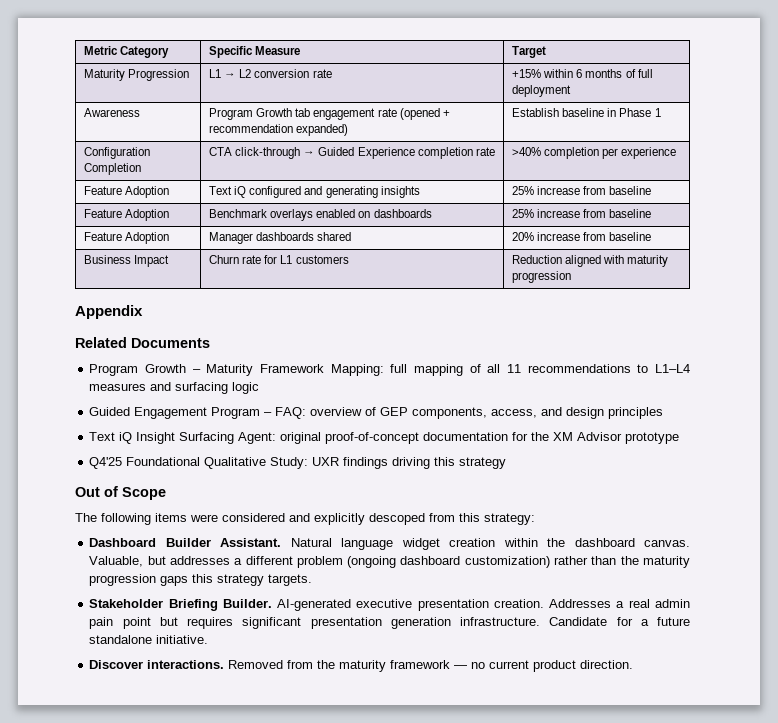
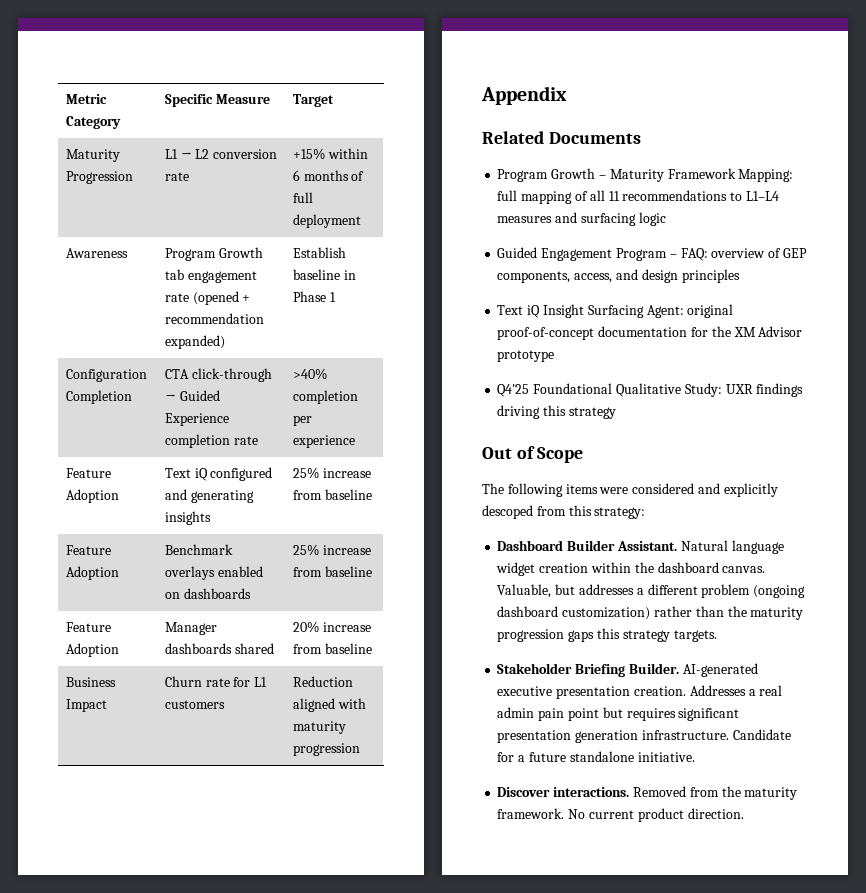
[390,660,486,669] framework — no -> [497,808,586,819] framework. No

